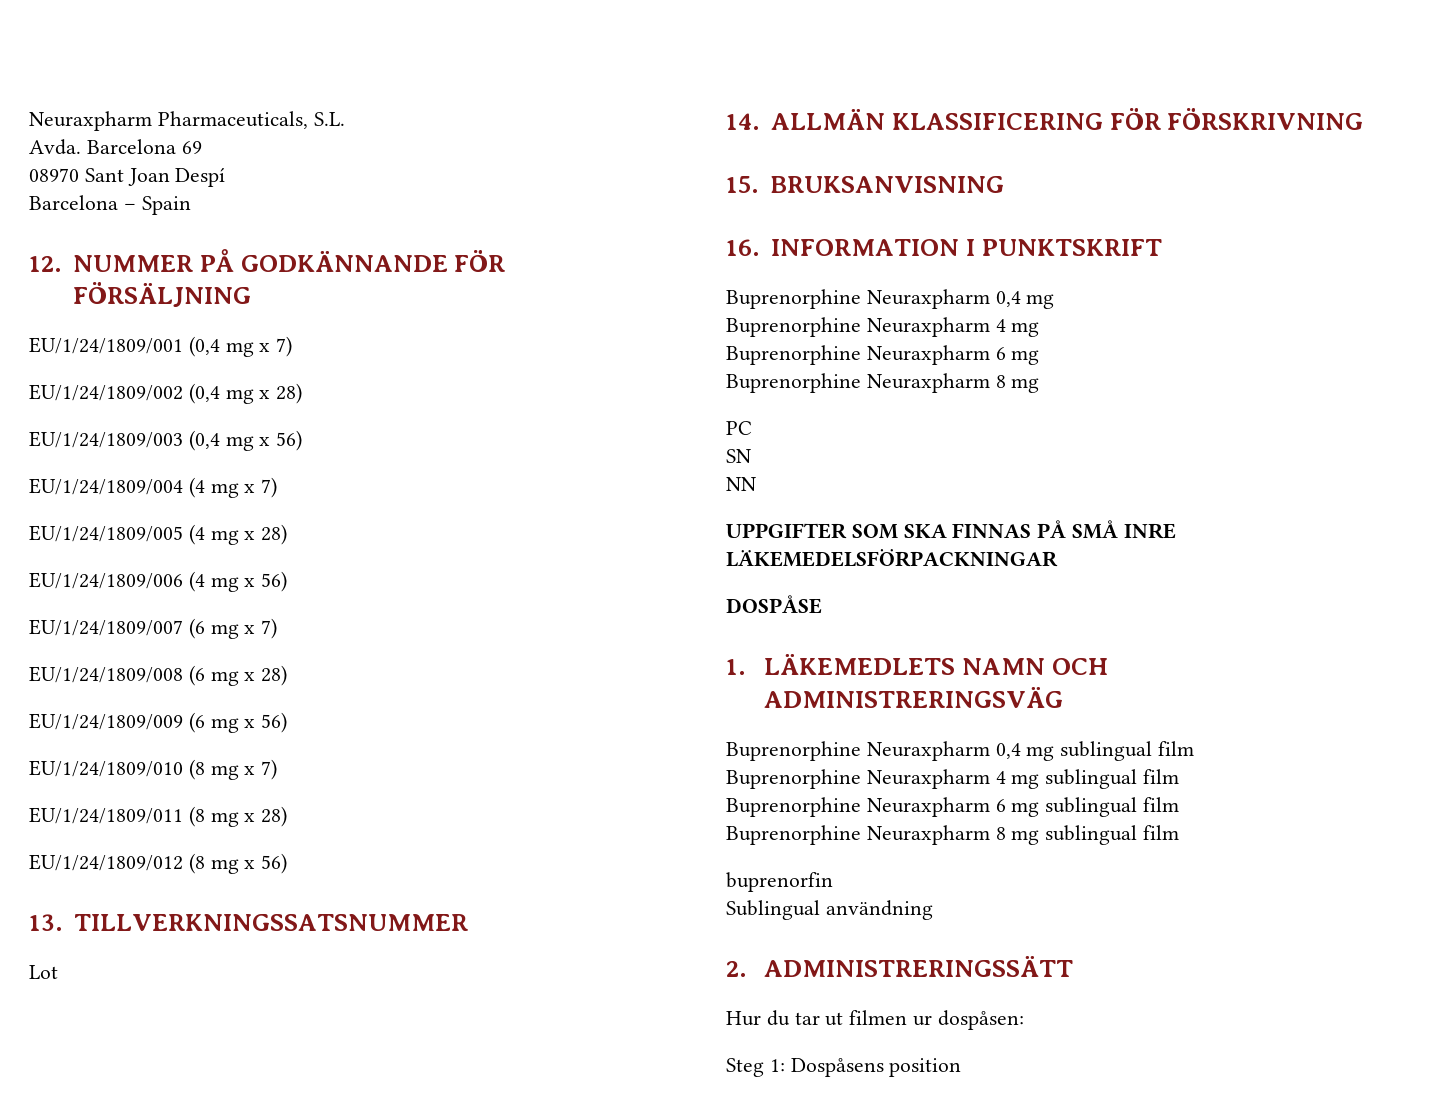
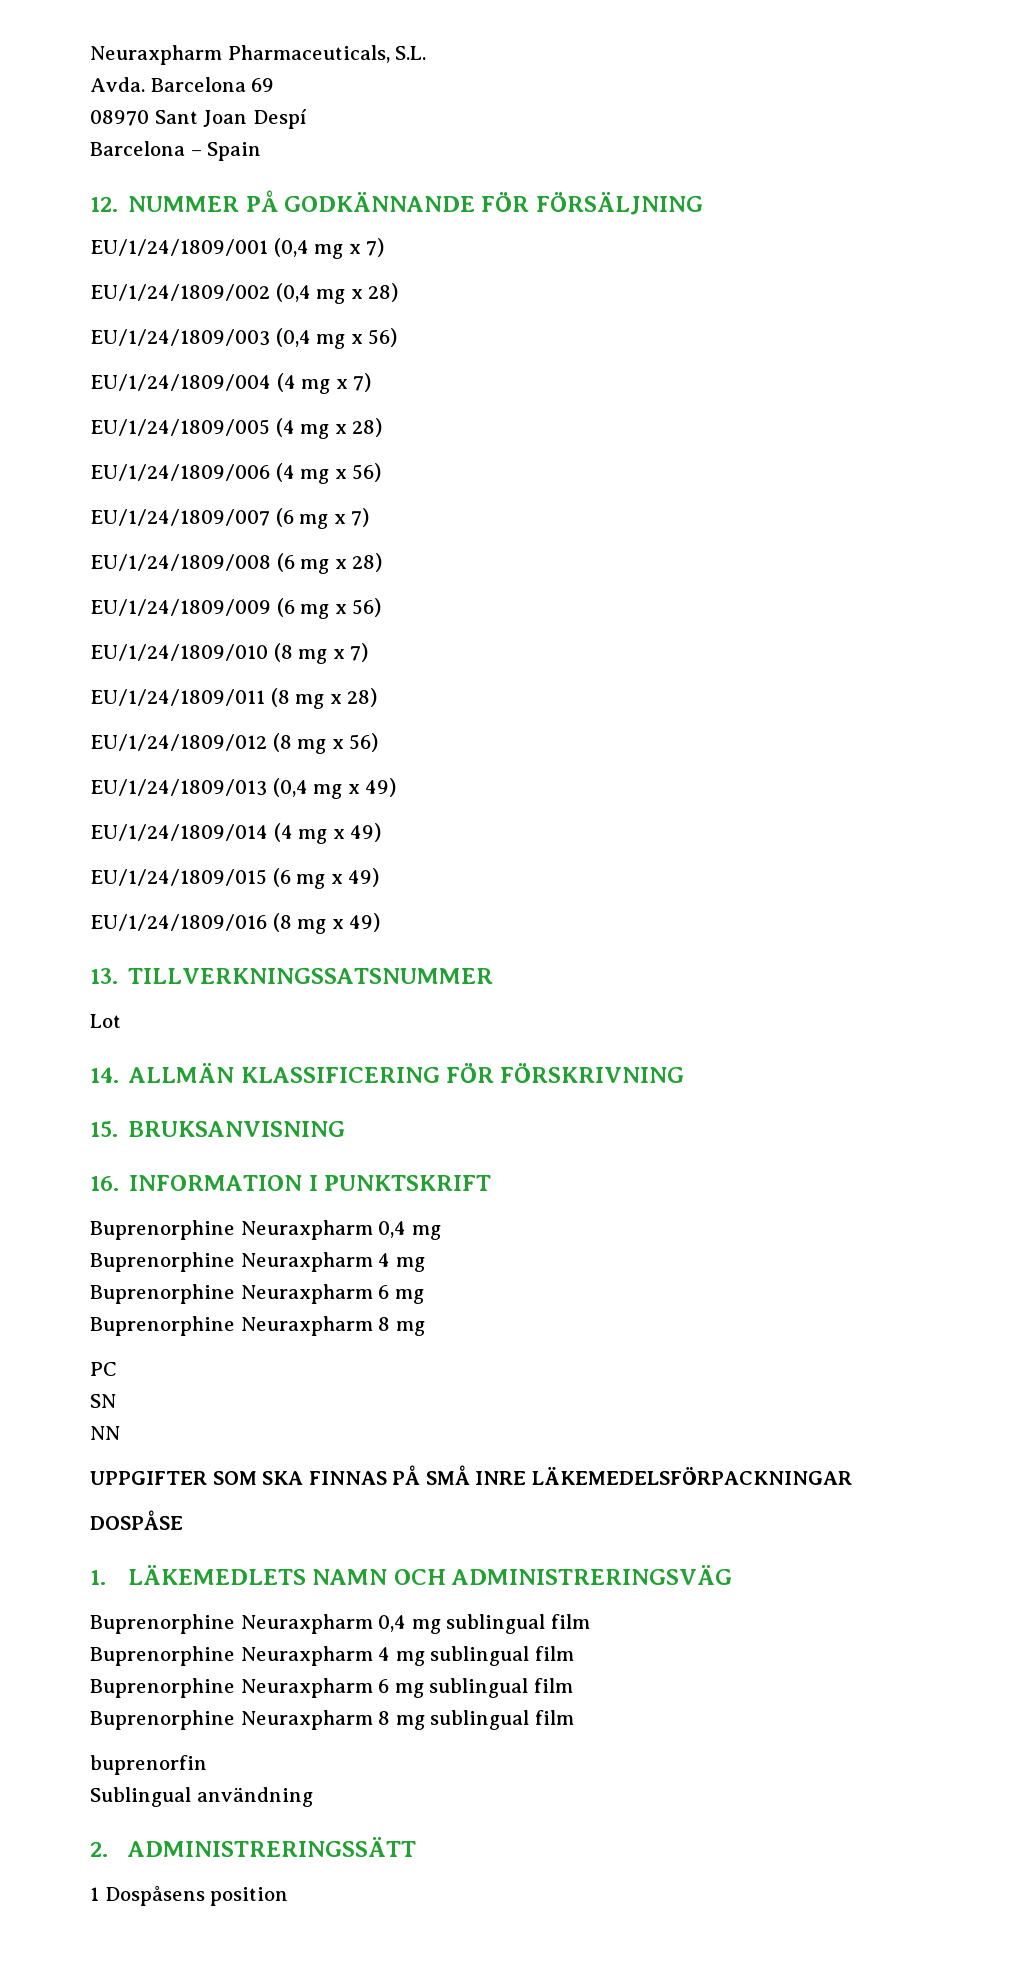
(288, 863) none -> [90,778,397,799] [90,823,382,844] [90,868,380,889] [90,913,381,934] // EU/1/24/1809/013 (0,4 mg x 49) // EU/1/24/1809/014 (4 mg x 49) // EU/1/24/1809/015 (6 mg x 49) // EU/1/24/1809/016 (8 mg x 49)
[726,1010,1024,1030] [726,1058,785,1077] Hur du tar ut filmen ur dospåsen: // Steg 1: -> [90,1887,99,1901] 1

